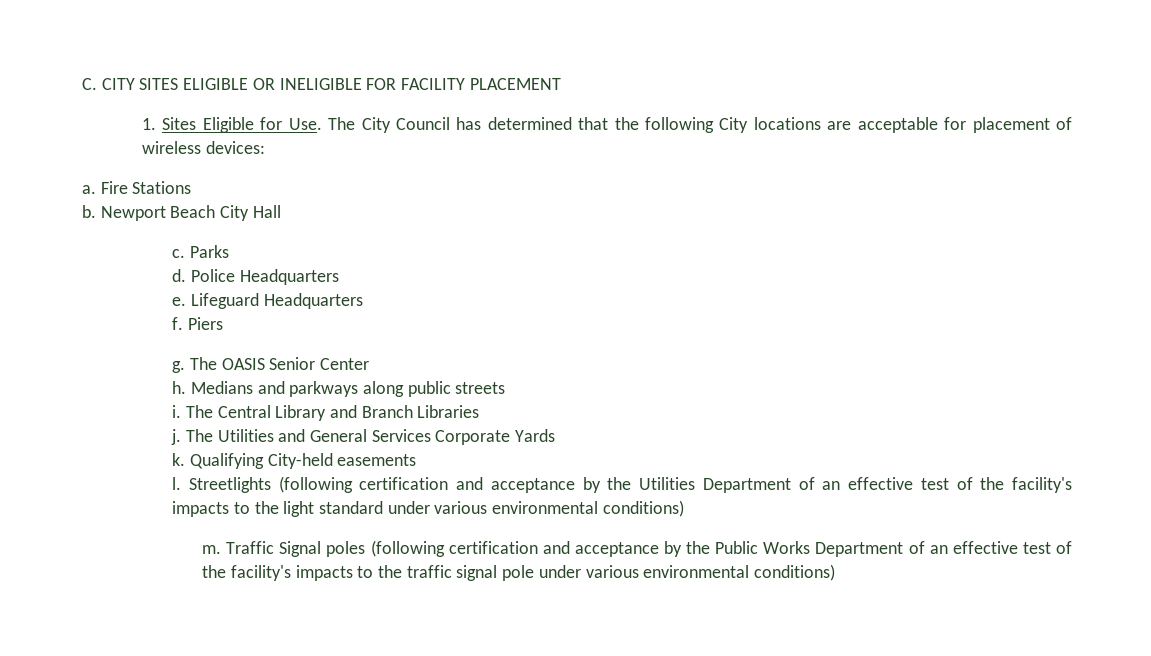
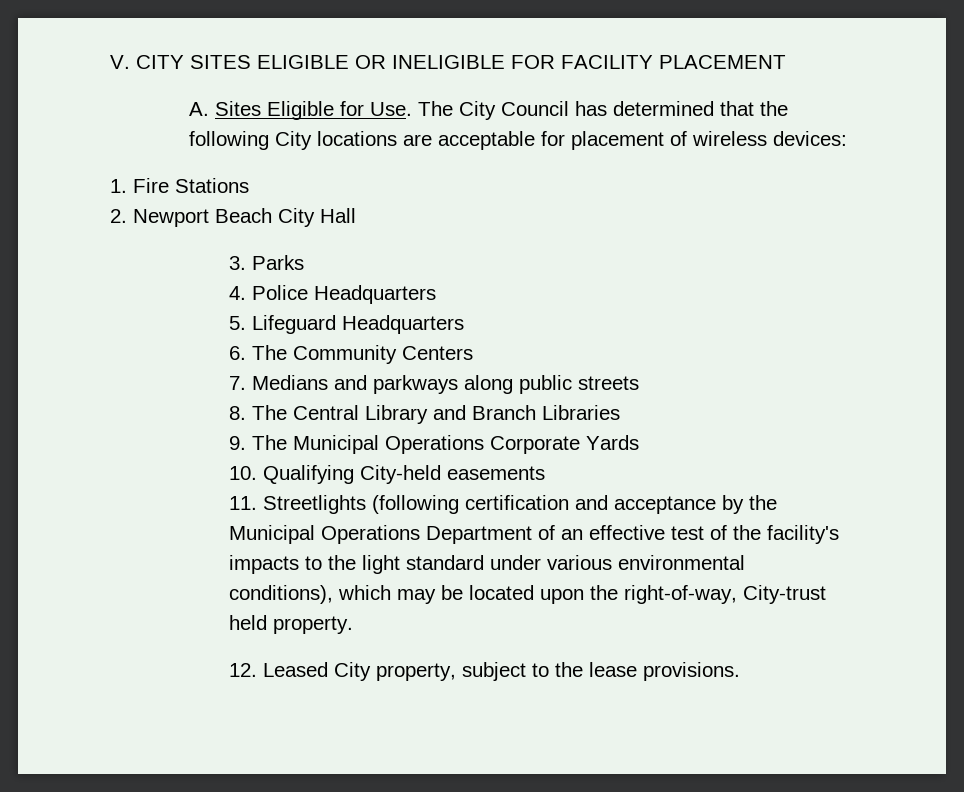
[82,78,97,90] C. -> [110,55,130,69] V.
[142,118,157,130] 1. -> [189,102,210,116] A.
[82,185,96,194] a. -> [110,179,127,193] 1.
[82,205,96,218] b. -> [110,209,127,223] 2.
[172,249,186,258] c. -> [228,256,246,270] 3.
[172,269,187,282] d. -> [228,286,246,300] 4.
[172,297,187,306] e. -> [228,316,246,330] 5.
[172,317,223,330] [172,357,369,373] [172,381,187,394] f. Piers // g. The OASIS Senior Center // h. -> [228,345,473,364] [228,376,246,390] 6. The Community Centers // 7.
[172,405,182,418] i. -> [228,406,246,420] 8.
[171,429,431,445] j. The Utilities and General Services -> [228,435,484,454] 9. The Municipal Operations
[172,453,186,466] k. -> [228,466,257,480] 10.
[172,477,182,490] l. -> [228,496,257,510] 11.
[639,477,696,490] Utilities -> [228,525,420,544] Municipal Operations
[602,500,684,517] [202,540,1072,557] [202,564,836,581] conditions) // m. Traffic Signal poles (following certification and acceptance by the Public Works Department of an effective test of the facility's impacts to the traffic signal pole under various environmental conditions) -> [228,585,826,604] [228,615,353,634] [228,662,740,681] conditions), which may be located upon the right-of-way, City-trust held property. // 12. Leased City property, subject to the lease provisions.

